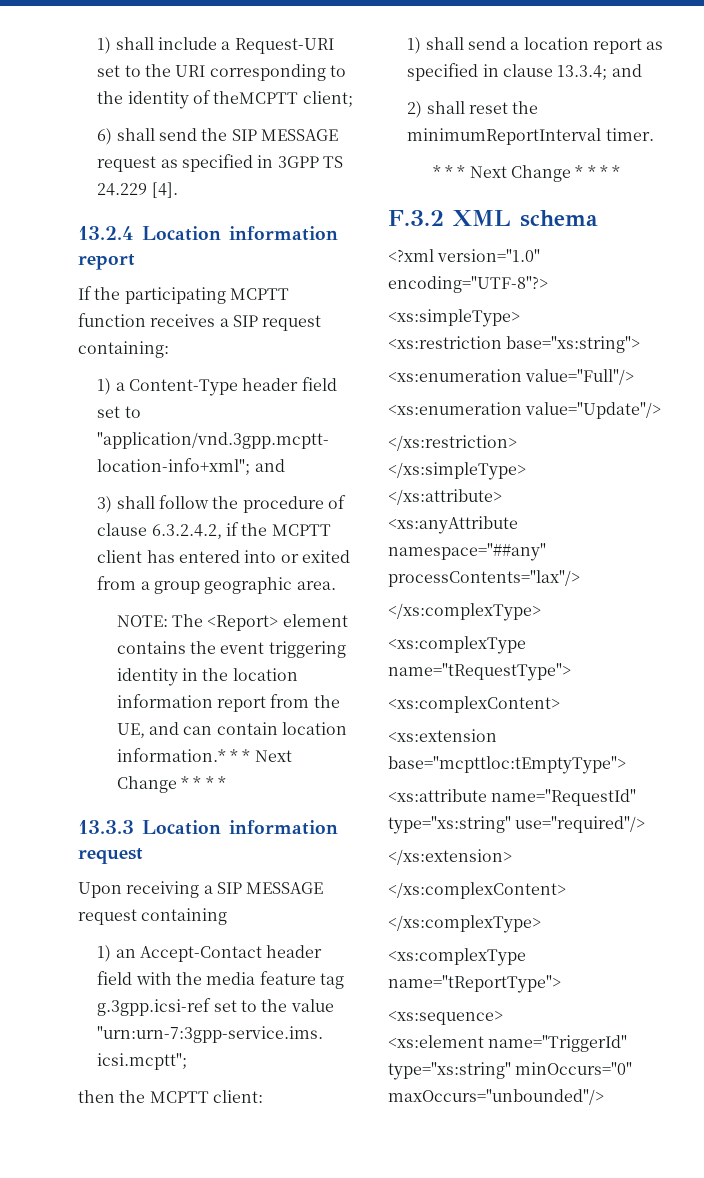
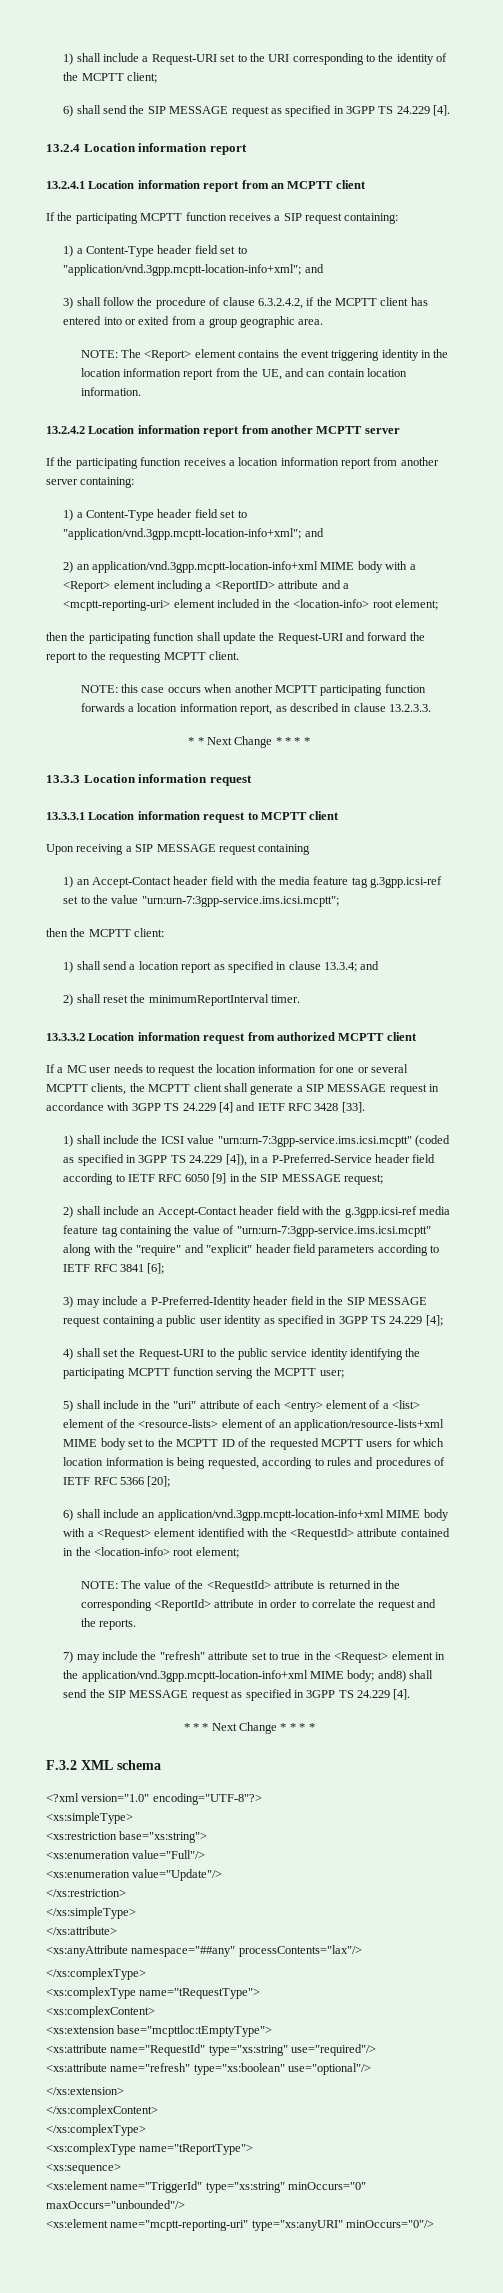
[213,91,299,104] theMCPTT -> [63,72,124,81] the MCPTT
(135, 262) none -> [46,180,366,192] // 13.2.4.1 Location information report from an MCPTT client
[116,748,226,762] information.* -> [80,387,141,396] [46,425,400,437] [46,457,439,469] [46,477,135,488] [63,509,247,521] [63,528,324,540] [63,561,416,573] [63,580,349,592] [63,599,438,611] [46,632,425,644] [46,651,239,663] [80,684,426,696] [80,703,432,715] information. // 13.2.4.2 Location information report from another MCPTT server // If the participating function receives a location information report from another server containing: // 1) a Content-Type header field set to "application/vnd.3gpp.mcptt-location-info+xml"; and // 2) an application/vnd.3gpp.mcptt-location-info+xml MIME body with a <Report> element including a <ReportID> attribute and a <mcptt-reporting-uri> element included in the <location-info> root element; // then the participating function shall update the Request-URI and forward the report to the requesting MCPTT client. // NOTE: this case occurs when another MCPTT participating function forwards a location information report, as described in clause 13.2.3.3. //
(143, 856) none -> [46,811,340,823] // 13.3.3.1 Location information request to MCPTT client
(654, 134) none -> [46,1032,417,1044] [46,1064,408,1076] [46,1083,440,1095] [46,1102,365,1113] [63,1135,450,1147] [63,1154,436,1166] [63,1173,384,1185] [63,1206,451,1218] [63,1225,431,1237] [63,1244,440,1256] [63,1263,165,1274] [63,1296,428,1308] [63,1315,443,1327] [63,1348,421,1360] [63,1367,344,1379] [63,1400,421,1412] [63,1419,444,1431] [63,1438,445,1450] [63,1457,446,1469] [63,1476,171,1487] [63,1509,449,1521] [63,1528,450,1540] [63,1547,239,1558] [80,1580,401,1592] [80,1599,437,1611] [80,1618,137,1630] [63,1651,446,1663] [63,1670,434,1682] [63,1689,411,1701] // 13.3.3.2 Location information request from authorized MCPTT client // If a MC user needs to request the location information for one or several MCPTT clients, the MCPTT client shall generate a SIP MESSAGE request in accordance with 3GPP TS 24.229 [4] and IETF RFC 3428 [33]. // 1) shall include the ICSI value "urn:urn-7:3gpp-service.ims.icsi.mcptt" (coded as specified in 3GPP TS 24.229 [4]), in a P-Preferred-Service header field according to IETF RFC 6050 [9] in the SIP MESSAGE request; // 2) shall include an Accept-Contact header field with the g.3gpp.icsi-ref media feature tag containing the value of "urn:urn-7:3gpp-service.ims.icsi.mcptt" along with the "require" and "explicit" header field parameters according to IETF RFC 3841 [6]; // 3) may include a P-Preferred-Identity header field in the SIP MESSAGE request containing a public user identity as specified in 3GPP TS 24.229 [4]; // 4) shall set the Request-URI to the public service identity identifying the participating MCPTT function serving the MCPTT user; // 5) shall include in the "uri" attribute of each <entry> element of a <list> element of the <resource-lists> element of an application/resource-lists+xml MIME body set to the MCPTT ID of the requested MCPTT users for which location information is being requested, according to rules and procedures of IETF RFC 5366 [20]; // 6) shall include an application/vnd.3gpp.mcptt-location-info+xml MIME body with a <Request> element identified with the <RequestId> attribute contained in the <location-info> root element; // NOTE: The value of the <RequestId> attribute is returned in the corresponding <ReportId> attribute in order to correlate the request and the reports. // 7) may include the "refresh" attribute set to true in the <Request> element in the application/vnd.3gpp.mcptt-location-info+xml MIME body; and8) shall send the SIP MESSAGE request as specified in 3GPP TS 24.229 [4].
(646, 824) none -> [46,2063,372,2075] // <xs:attribute name="refresh" type="xs:boolean" use="optional"/>
(604, 1097) none -> [46,2219,435,2231] // <xs:element name="mcptt-reporting-uri" type="xs:anyURI" minOccurs="0"/>

